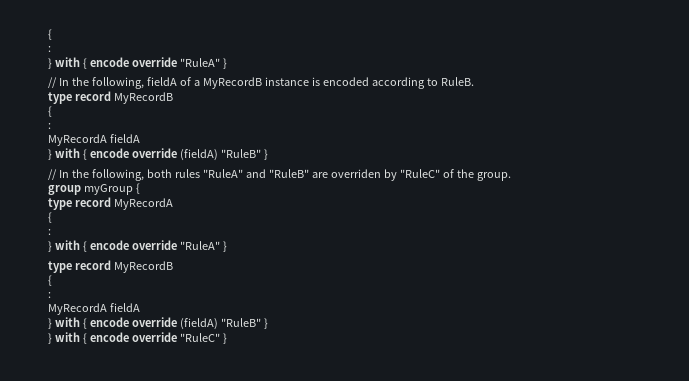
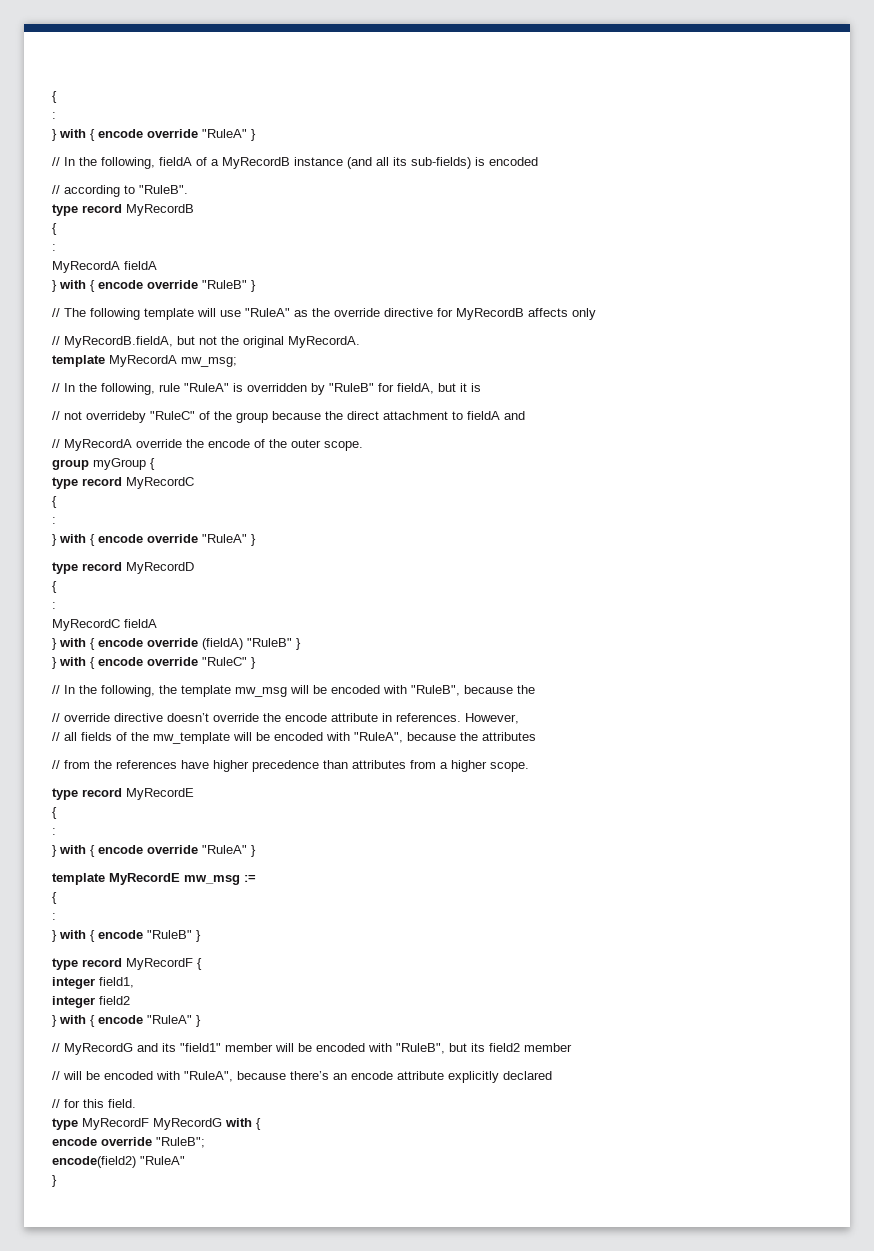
(309, 81) none -> [347,157,471,169] (and all its sub-fields)
(369, 81) none -> [52,185,60,194] // //
[440,77,474,86] RuleB. -> [139,185,188,194] "RuleB".
[179,149,218,161] (fieldA) -> (198, 284) none
[58,169,511,181] In the following, both rules "RuleA" and "RuleB" are overriden by "RuleC" of the group. -> [64,308,596,320] [52,336,360,348] [52,355,237,367] [52,383,481,395] [52,411,525,423] [52,439,363,451] The following template will use "RuleA" as the override directive for MyRecordB affects only // // MyRecordB.fieldA, but not the original MyRecordA. // template MyRecordA mw_msg; // // In the following, rule "RuleA" is overridden by "RuleB" for fieldA, but it is // // not overrideby "RuleC" of the group because the direct attachment to fieldA and // // MyRecordA override the encode of the outer scope.
[113,198,173,210] MyRecordA -> [126,477,194,489] MyRecordC
[113,261,173,273] [48,275,52,286] [48,292,51,298] [48,303,107,315] MyRecordB // { // : // MyRecordA -> [126,562,194,574] [52,581,57,593] [52,602,56,609] [52,619,120,631] MyRecordD // { // : // MyRecordC
(227, 338) none -> [52,685,535,697] [52,713,519,724] [52,732,536,744] [52,760,529,772] [52,788,194,800] [52,807,57,819] [52,828,56,835] [52,845,256,857] [52,873,256,885] [52,892,57,904] [52,913,56,920] [52,930,201,942] [52,958,202,970] [52,977,134,989] [52,996,130,1008] [52,1015,201,1027] [52,1043,572,1055] [52,1071,552,1083] [52,1099,136,1108] [52,1118,261,1130] [52,1137,205,1148] [52,1156,185,1168] [52,1175,57,1187] // // In the following, the template mw_msg will be encoded with "RuleB", because the // // override directive doesn’t override the encode attribute in references. However, // // all fields of the mw_template will be encoded with "RuleA", because the attributes // // from the references have higher precedence than attributes from a higher scope. // type record MyRecordE // { // : // } with { encode override "RuleA" } // template MyRecordE mw_msg := // { // : // } with { encode "RuleB" } // type record MyRecordF { // integer field1, // integer field2 // } with { encode "RuleA" } // // MyRecordG and its "field1" member will be encoded with "RuleB", but its field2 member // // will be encoded with "RuleA", because there’s an encode attribute explicitly declared // // for this field. // type MyRecordF MyRecordG with { // encode override "RuleB"; // encode(field2) "RuleA" // }

